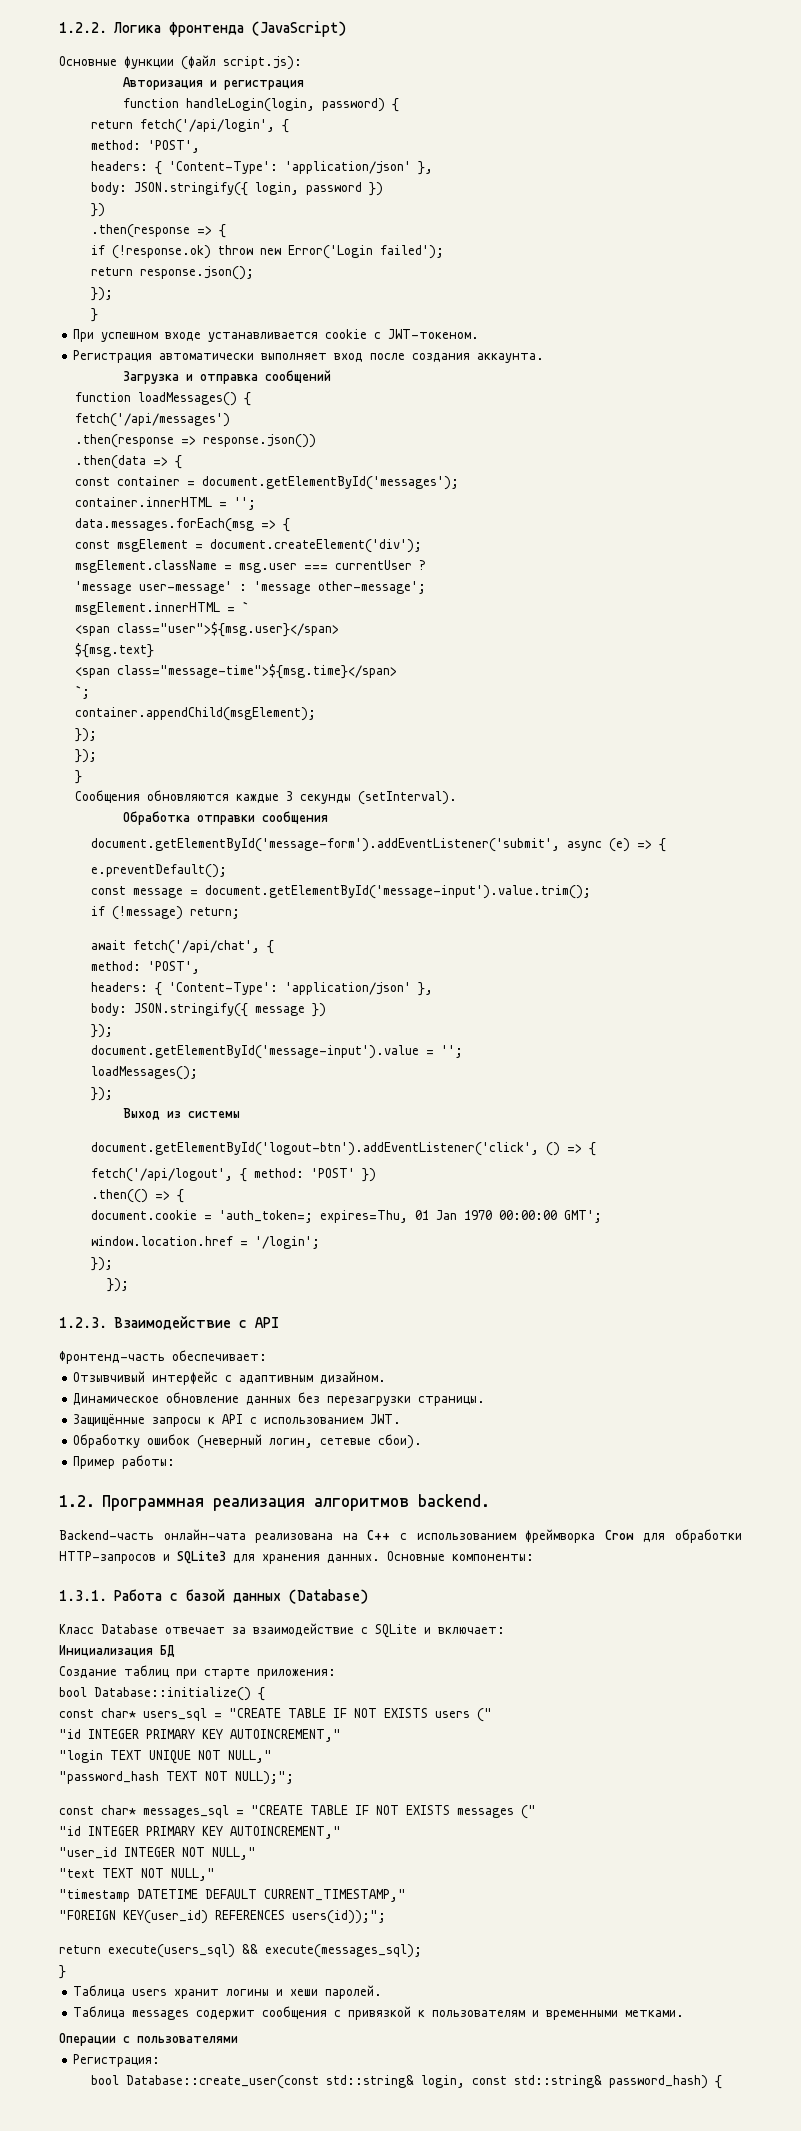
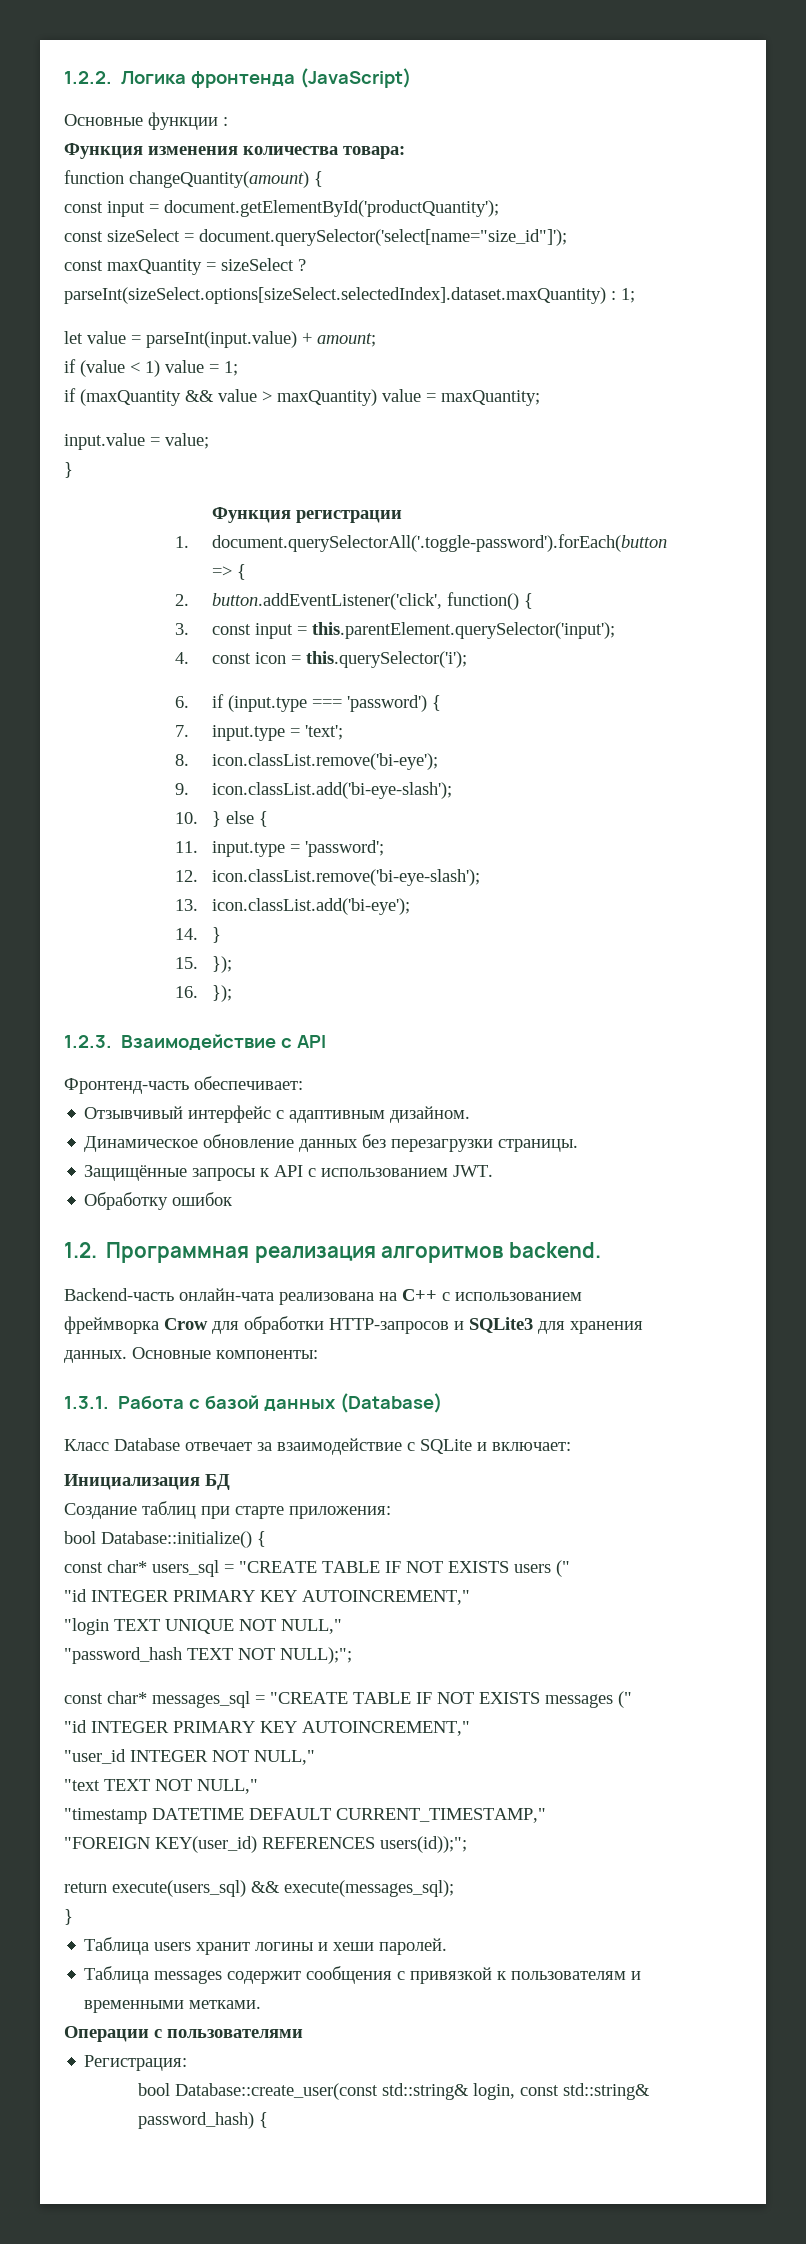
[181,55,302,70] [123,77,305,90] [123,98,400,112] [91,119,290,133] [91,140,201,153] [91,161,434,175] [91,182,384,196] [91,203,106,217] [91,224,227,238] [91,245,445,259] [91,266,255,280] [91,287,114,301] [91,308,99,322] [73,329,480,342] [73,350,545,363] [123,370,332,384] [75,392,252,406] [75,413,231,427] [75,434,317,448] [75,455,183,469] [75,476,460,490] [75,497,257,510] [75,518,291,532] [75,539,423,553] [75,560,427,573] [75,581,427,594] [75,601,250,615] [75,622,340,637] [75,643,155,658] [75,664,398,679] [75,685,91,699] [75,707,317,721] [75,728,98,742] [75,749,98,763] [75,770,83,784] [75,790,458,805] [123,811,329,825] [91,838,667,852] [91,864,228,878] [91,885,592,899] [91,906,241,920] [91,940,275,954] [91,961,201,974] [91,982,434,996] [91,1003,327,1017] [91,1024,114,1038] [91,1045,464,1059] [91,1066,199,1080] [91,1087,114,1101] [123,1108,241,1120] [91,1142,597,1156] [91,1168,377,1182] [91,1189,185,1203] [91,1210,603,1223] [91,1236,321,1249] [91,1257,114,1271] (файл script.js): // Авторизация и регистрация // function handleLogin(login, password) { // return fetch('/api/login', { // method: 'POST', // headers: { 'Content-Type': 'application/json' }, // body: JSON.stringify({ login, password }) // }) // .then(response => { // if (!response.ok) throw new Error('Login failed'); // return response.json(); // }); // } // При успешном входе устанавливается cookie с JWT-токеном. // Регистрация автоматически выполняет вход после создания аккаунта. // Загрузка и отправка сообщений // function loadMessages() { // fetch('/api/messages') // .then(response => response.json()) // .then(data => { // const container = document.getElementById('messages'); // container.innerHTML = ''; // data.messages.forEach(msg => { // const msgElement = document.createElement('div'); // msgElement.className = msg.user === currentUser ? // 'message user-message' : 'message other-message'; // msgElement.innerHTML = ` // <span class="user">${msg.user}</span> // ${msg.text} // <span class="message-time">${msg.time}</span> // `; // container.appendChild(msgElement); // }); // }); // } // Сообщения обновляются каждые 3 секунды (setInterval). // Обработка отправки сообщения // document.getElementById('message-form').addEventListener('submit', async (e) => { // e.preventDefault(); // const message = document.getElementById('message-input').value.trim(); // if (!message) return; // await fetch('/api/chat', { // method: 'POST', // headers: { 'Content-Type': 'application/json' }, // body: JSON.stringify({ message }) // }); // document.getElementById('message-input').value = ''; // loadMessages(); // }); // Выход из системы // document.getElementById('logout-btn').addEventListener('click', () => { // fetch('/api/logout', { method: 'POST' }) // .then(() => { // document.cookie = 'auth_token=; expires=Thu, 01 Jan 1970 00:00:00 GMT'; // window.location.href = '/login'; // }); // -> [223,117,228,126] [64,143,405,159] [64,170,323,188] [64,200,499,217] [64,229,567,246] [64,258,306,275] [64,287,635,304] [64,331,376,348] [64,359,238,377] [64,388,540,406] [64,433,209,450] [64,462,73,478] [211,507,402,523] [174,534,667,552] [211,564,246,580] [174,592,533,610] [174,622,615,639] [174,651,467,668] [174,694,441,712] [174,725,343,741] [174,753,438,770] [174,782,452,799] [174,811,268,827] [174,840,384,857] [174,869,480,886] [174,898,410,915] [174,927,221,943] [174,956,232,973] [174,986,198,998] : // Функция изменения количества товара: // function changeQuantity(amount) { // const input = document.getElementById('productQuantity'); // const sizeSelect = document.querySelector('select[name="size_id"]'); // const maxQuantity = sizeSelect ? parseInt(sizeSelect.options[sizeSelect.selectedIndex].dataset.maxQuantity) : 1; // let value = parseInt(input.value) + amount; // if (value < 1) value = 1; // if (maxQuantity && value > maxQuantity) value = maxQuantity; // input.value = value; // } // Функция регистрации // 1. document.querySelectorAll('.toggle-password').forEach(button => { // 2. button.addEventListener('click', function() { // 3. const input = this.parentElement.querySelector('input'); // 4. const icon = this.querySelector('i'); // 6. if (input.type === 'password') { // 7. input.type = 'text'; // 8. icon.classList.remove('bi-eye'); // 9. icon.classList.add('bi-eye-slash'); // 10. } else { // 11. input.type = 'password'; // 12. icon.classList.remove('bi-eye-slash'); // 13. icon.classList.add('bi-eye'); // 14. } // 15. }); // 16.
[197,1434,423,1449] [73,1455,176,1469] (неверный логин, сетевые сбои). // Пример работы: -> (233, 1199) none

